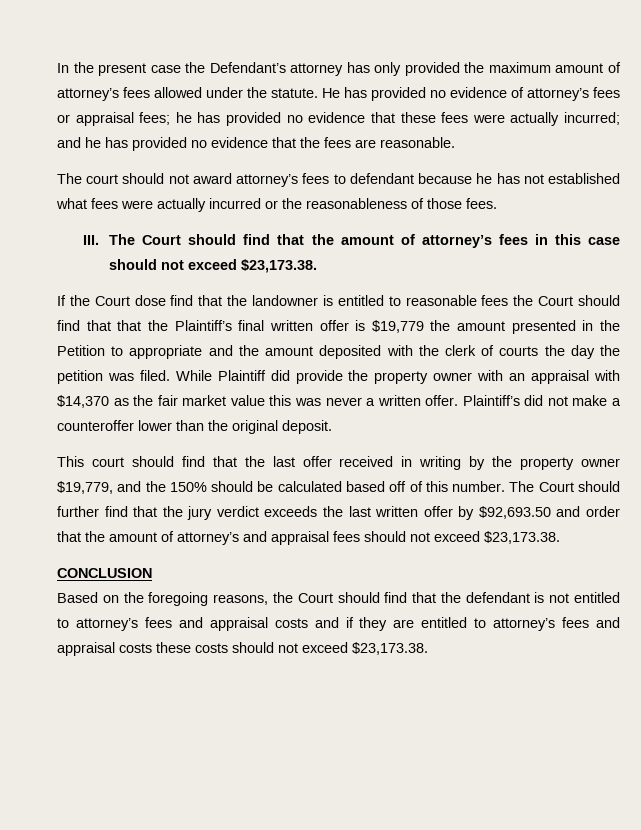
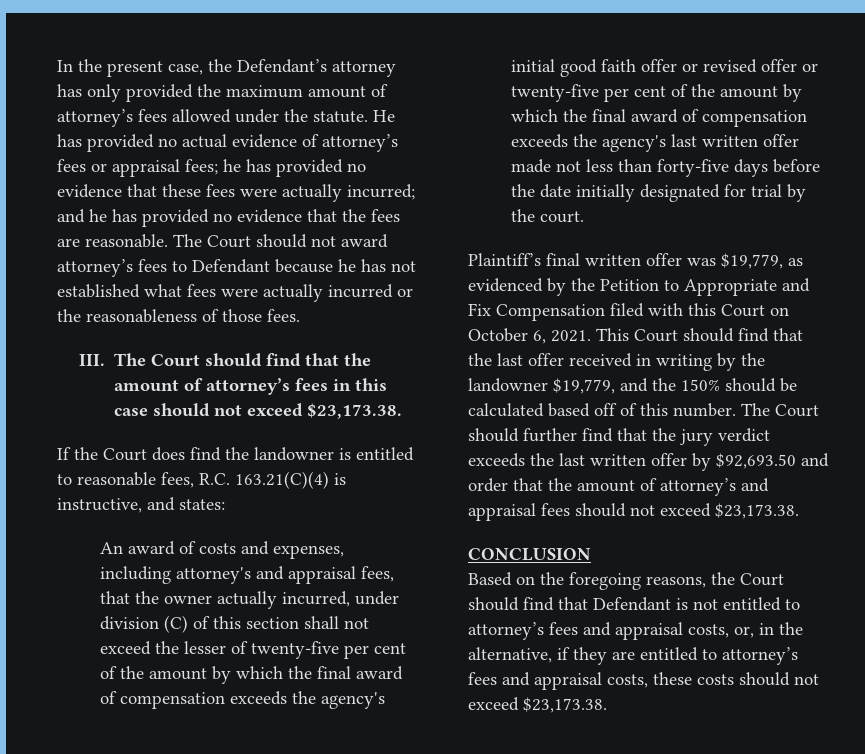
[150,65,181,73] case -> [168,64,203,75] case,
(446, 94) none -> [182,134,227,148] actual
[57,173,119,184] // The court -> [173,234,251,248] The Court
[349,173,414,184] defendant -> [192,259,270,273] Defendant
[134,295,223,306] dose find that -> [152,447,221,461] does find
[481,295,621,306] [57,320,620,334] [57,345,620,359] [57,370,620,384] [57,395,621,408] [57,420,332,434] [57,456,124,467] fees the Court should find that that the Plaintiff’s final written offer is $19,779 the amount presented in the Petition to appropriate and the amount deposited with the clerk of courts the day the petition was filed. While Plaintiff did provide the property owner with an appraisal with $14,370 as the fair market value this was never a written offer. Plaintiff’s did not make a counteroffer lower than the original deposit. // This court -> [161,471,346,489] [57,497,225,513] [100,541,345,559] [100,566,395,584] [100,591,400,609] [100,615,370,633] [100,641,407,659] [100,666,404,684] [100,691,386,709] [511,59,819,77] [511,84,803,102] [511,109,808,127] [511,134,800,152] [511,159,821,177] [511,184,807,202] [511,209,585,223] [468,253,803,269] [468,278,810,296] [468,303,789,321] [468,328,678,344] fees, R.C. 163.21(C)(4) is instructive, and states: // An award of costs and expenses, including attorney's and appraisal fees, that the owner actually incurred, under division (C) of this section shall not exceed the lesser of twenty-five per cent of the amount by which the final award of compensation exceeds the agency's initial good faith offer or revised offer or twenty-five per cent of the amount by which the final award of compensation exceeds the agency's last written offer made not less than forty-five days before the date initially designated for trial by the court. // Plaintiff’s final written offer was $19,779, as evidenced by the Petition to Appropriate and Fix Compensation filed with this Court on October 6, 2021. This Court
[520,457,621,470] property owner -> [468,378,548,392] landowner
[440,592,530,603] the defendant -> [593,597,671,611] Defendant
[274,617,339,628] costs and -> [688,622,803,638] [468,647,552,663] costs, or, in the alternative,
[119,643,152,653] costs -> [607,674,648,688] costs,

